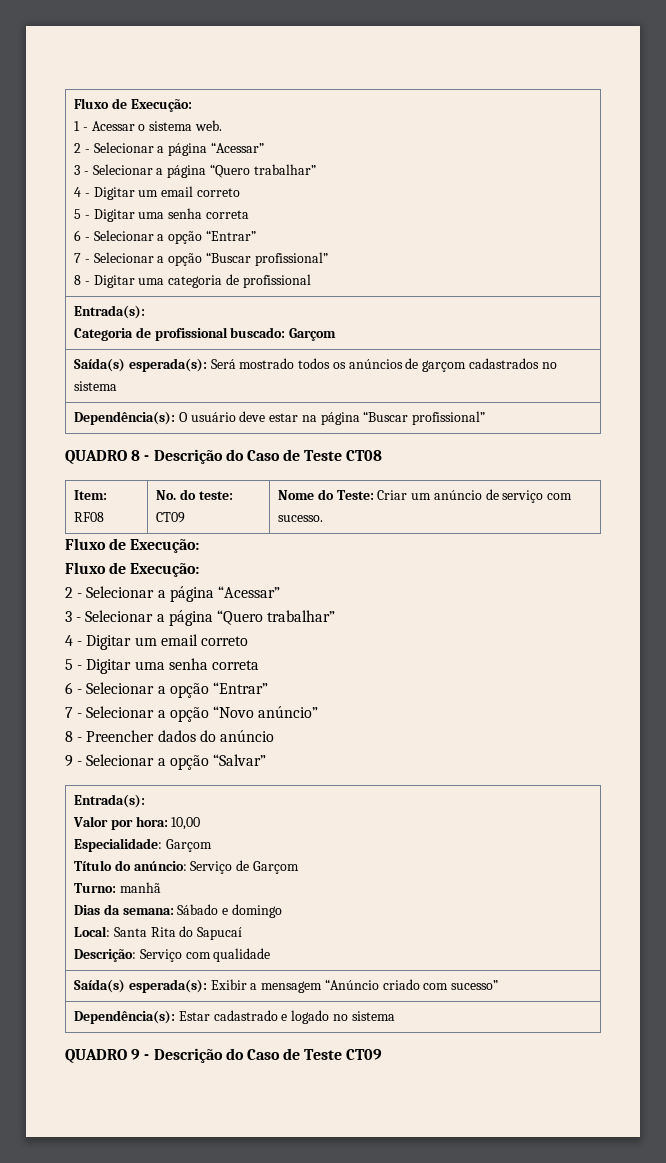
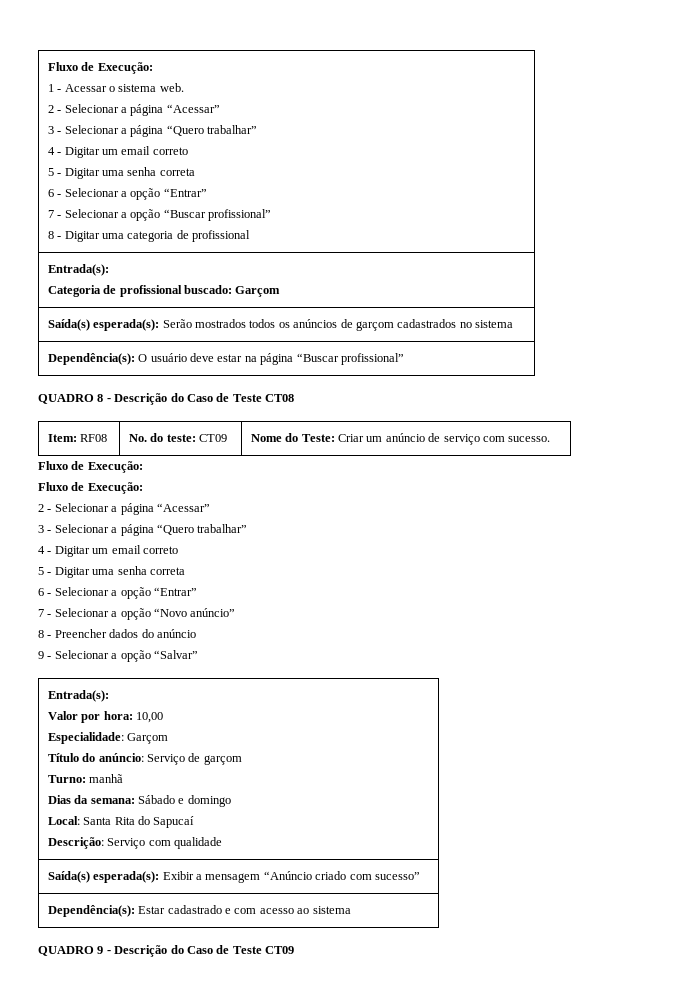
[210,358,295,369] Será mostrado -> [162,319,247,328] Serão mostrados
[252,861,299,874] Garçom -> [203,755,242,765] garçom
[291,1010,348,1024] logado no -> [234,908,310,914] com acesso ao

